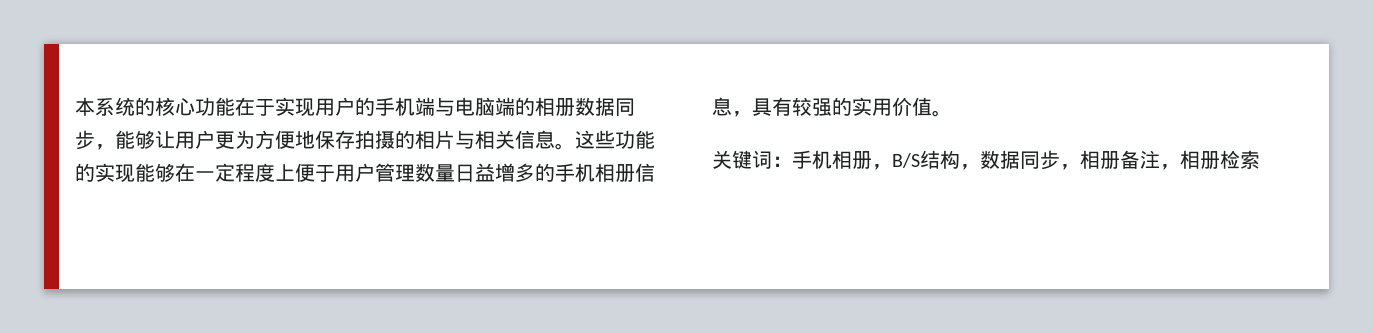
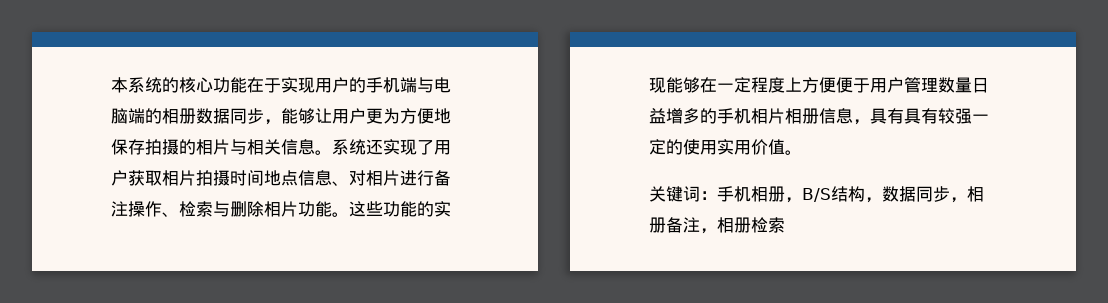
(575, 146) none -> [332,139,451,155] [111,170,451,186] [111,201,349,217] 系统还实现了用户获取相片拍摄时间地点信息、对相片进行备注操作、检索与删除相片功能。
(295, 172) none -> [802,77,836,93] 方便
(615, 172) none -> [768,108,802,124] 片相
[792,97,852,116] 较强的 -> [904,108,989,124] [649,139,717,155] 具有较强一定的使用

